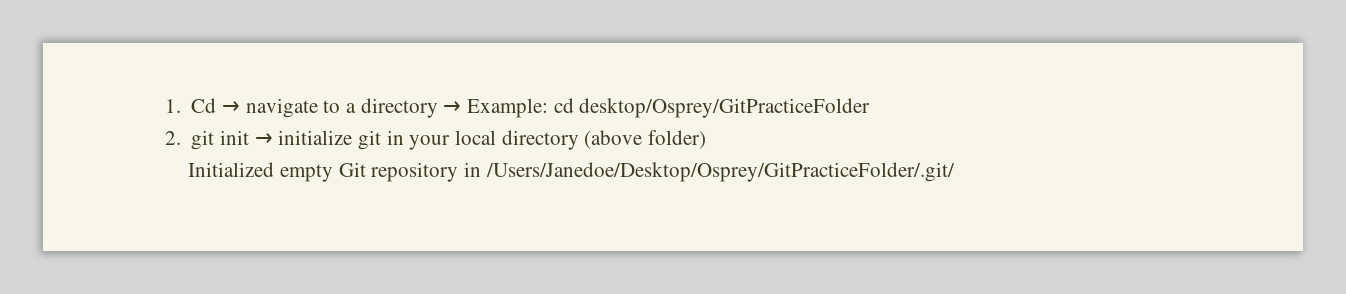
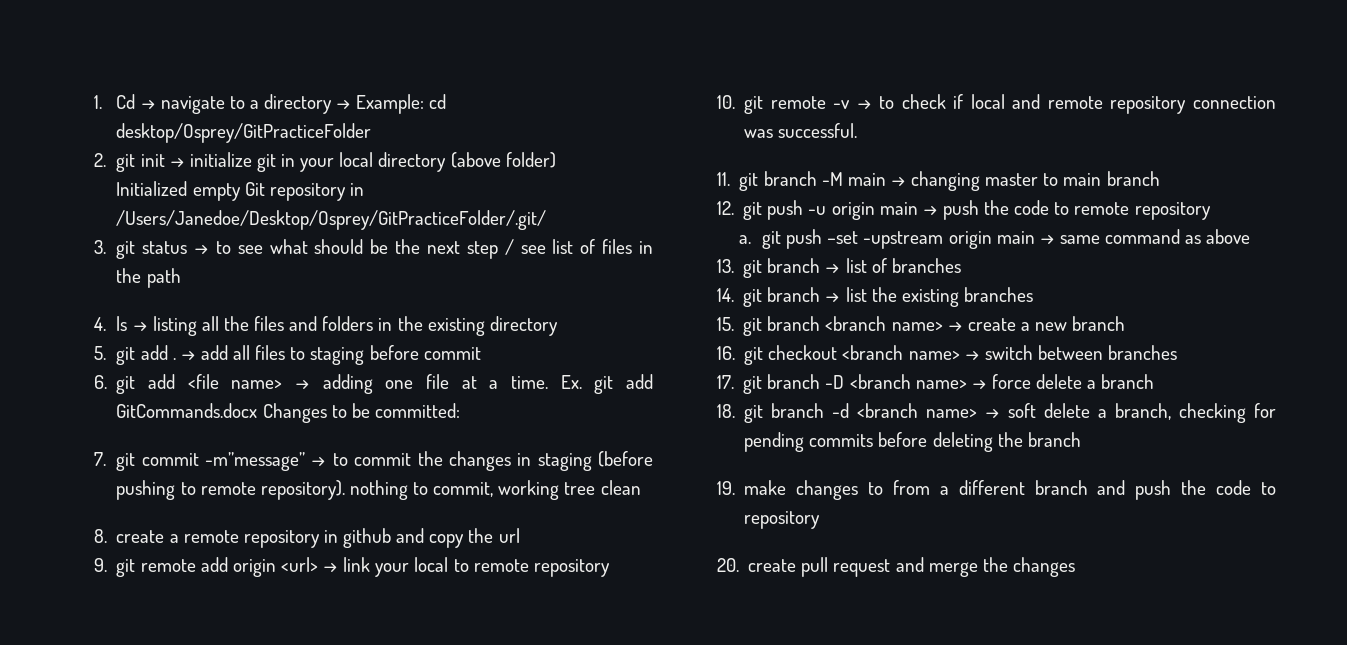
(955, 172) none -> [93,239,653,259] [116,268,181,288] [93,316,558,336] [93,345,481,365] [93,374,653,394] [116,403,460,423] [93,451,653,471] [116,480,641,500] [93,528,520,548] [93,557,610,577] [716,94,1276,114] [744,123,858,138] [716,171,1160,191] [716,200,1211,220] [739,229,1251,249] [716,258,961,278] [716,287,1033,307] [716,316,1126,336] [716,345,1178,365] [716,374,1155,394] [716,403,1276,423] [744,432,1081,452] [716,480,1276,500] [744,511,821,529] [716,557,1075,577] // 3. git status → to see what should be the next step / see list of files in the path // 4. ls → listing all the files and folders in the existing directory // 5. git add . → add all files to staging before commit // 6. git add <file name> → adding one file at a time. Ex. git add GitCommands.docx Changes to be committed: // 7. git commit -m”message” → to commit the changes in staging (before pushing to remote repository). nothing to commit, working tree clean // 8. create a remote repository in github and copy the url // 9. git remote add origin <url> → link your local to remote repository // 10. git remote -v → to check if local and remote repository connection was successful. // 11. git branch -M main → changing master to main branch // 12. git push -u origin main → push the code to remote repository // a. git push –set -upstream origin main → same command as above // 13. git branch → list of branches // 14. git branch → list the existing branches // 15. git branch <branch name> → create a new branch // 16. git checkout <branch name> → switch between branches // 17. git branch -D <branch name> → force delete a branch // 18. git branch -d <branch name> → soft delete a branch, checking for pending commits before deleting the branch // 19. make changes to from a different branch and push the code to repository // 20. create pull request and merge the changes

